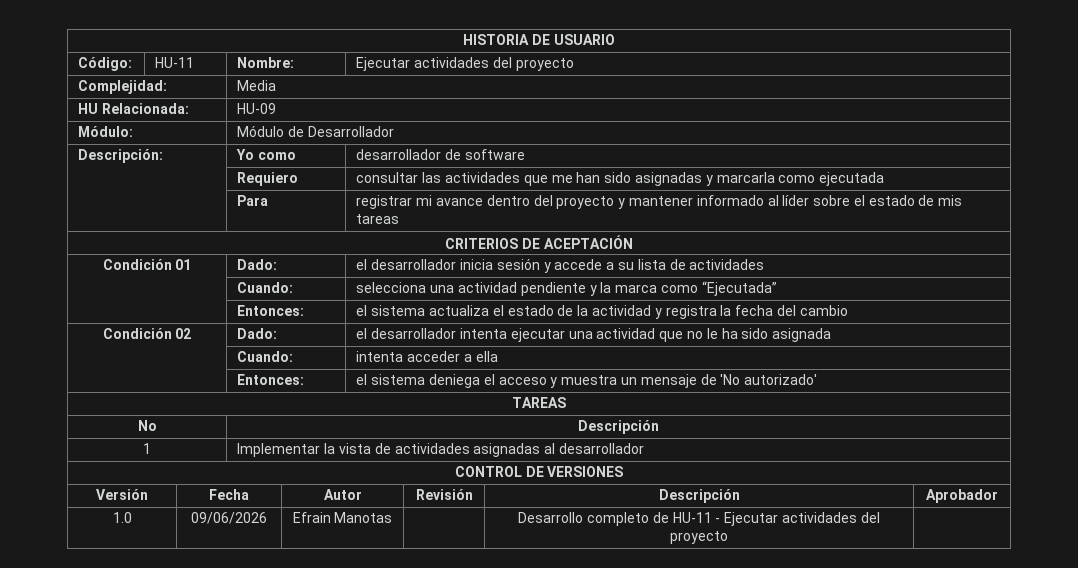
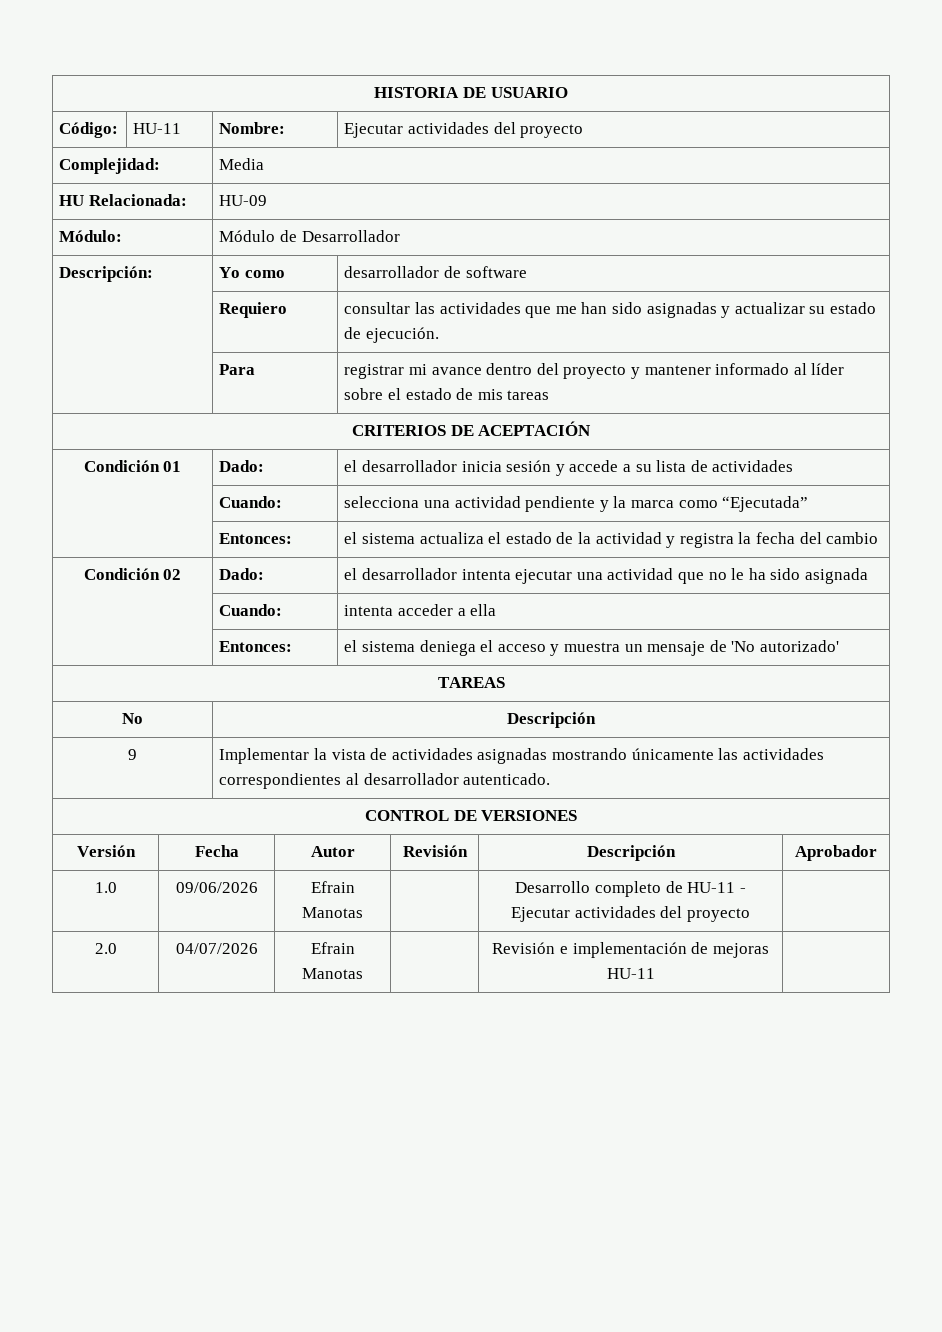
[716,172,885,186] marcarla como ejecutada -> [734,302,876,314] [344,327,440,343] actualizar su estado de ejecución.
[143,443,151,454] 1 -> [128,749,137,760] 9
(541, 450) none -> [551,748,824,760] [219,773,342,789] mostrando únicamente las actividades correspondientes
(644, 448) none -> [463,773,551,785] autenticado.
(728, 537) none -> [94,943,117,954] [175,943,258,954] [310,942,355,954] [302,968,363,979] [492,942,769,958] [606,968,655,979] // 2.0 | 04/07/2026 | Efrain Manotas | | Revisión e implementación de mejoras HU-11 |

